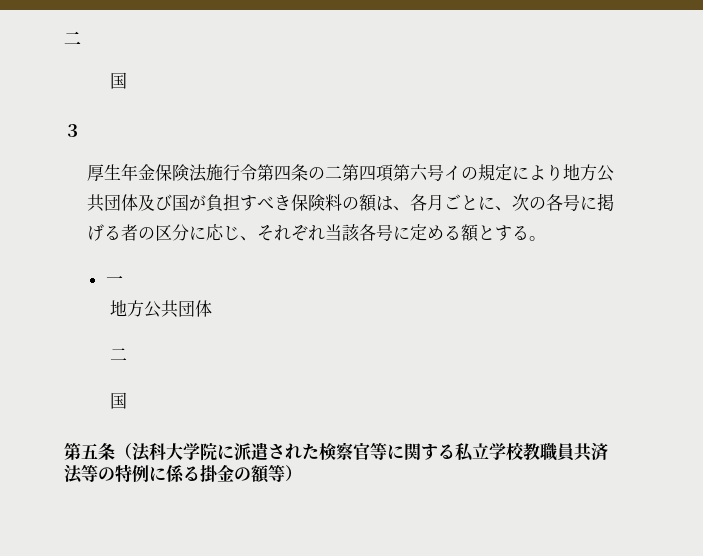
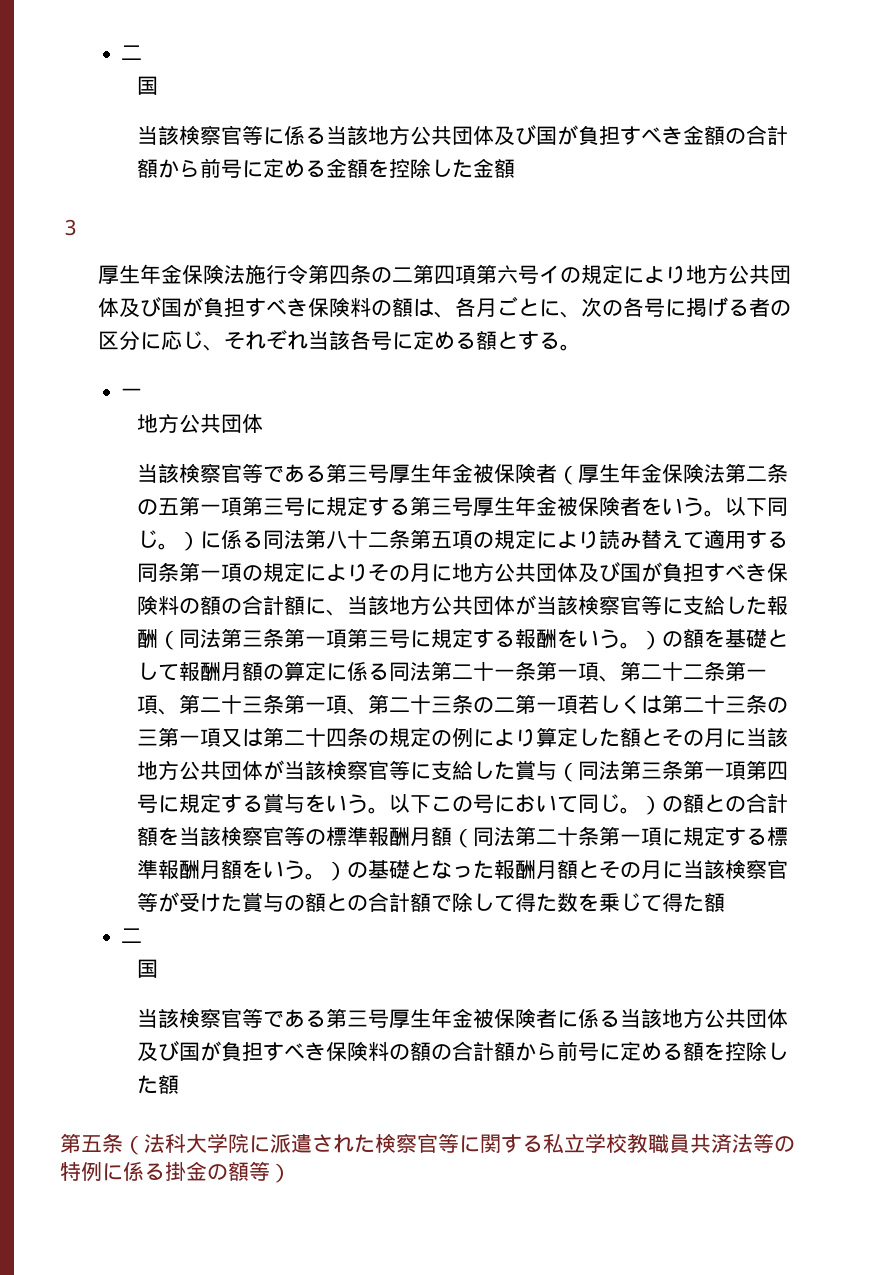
[64,31,81,45] [109,72,127,89] 二 // 国 -> [121,45,143,60] [136,76,158,95] [136,125,788,146] [136,158,515,178] 二 // 国 // 当該検察官等に係る当該地方公共団体及び国が負担すべき金額の合計額から前号に定める金額を控除した金額
[109,348,127,361] [109,392,127,409] 二 // 国 -> [136,463,788,485] [136,496,788,517] [136,529,788,551] [136,562,788,583] [136,595,788,616] [136,628,788,650] [136,661,767,682] [136,694,788,715] [136,727,788,748] [136,760,788,782] [136,793,788,815] [136,826,788,848] [136,859,788,881] [136,892,725,912] [121,928,143,943] [136,959,158,978] [136,1008,788,1028] [136,1041,788,1062] [136,1075,179,1094] 当該検察官等である第三号厚生年金被保険者（厚生年金保険法第二条の五第一項第三号に規定する第三号厚生年金被保険者をいう。以下同じ。）に係る同法第八十二条第五項の規定により読み替えて適用する同条第一項の規定によりその月に地方公共団体及び国が負担すべき保険料の額の合計額に、当該地方公共団体が当該検察官等に支給した報酬（同法第三条第一項第三号に規定する報酬をいう。）の額を基礎として報酬月額の算定に係る同法第二十一条第一項、第二十二条第一項、第二十三条第一項、第二十三条の二第一項若しくは第二十三条の三第一項又は第二十四条の規定の例により算定した額とその月に当該地方公共団体が当該検察官等に支給した賞与（同法第三条第一項第四号に規定する賞与をいう。以下この号において同じ。）の額との合計額を当該検察官等の標準報酬月額（同法第二十条第一項に規定する標準報酬月額をいう。）の基礎となった報酬月額とその月に当該検察官等が受けた賞与の額との合計額で除して得た数を乗じて得た額 // 二 // 国 // 当該検察官等である第三号厚生年金被保険者に係る当該地方公共団体及び国が負担すべき保険料の額の合計額から前号に定める額を控除した額

